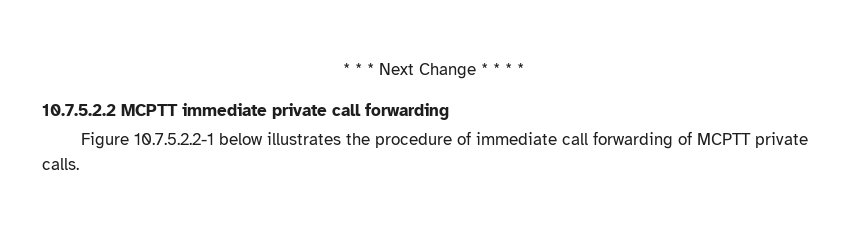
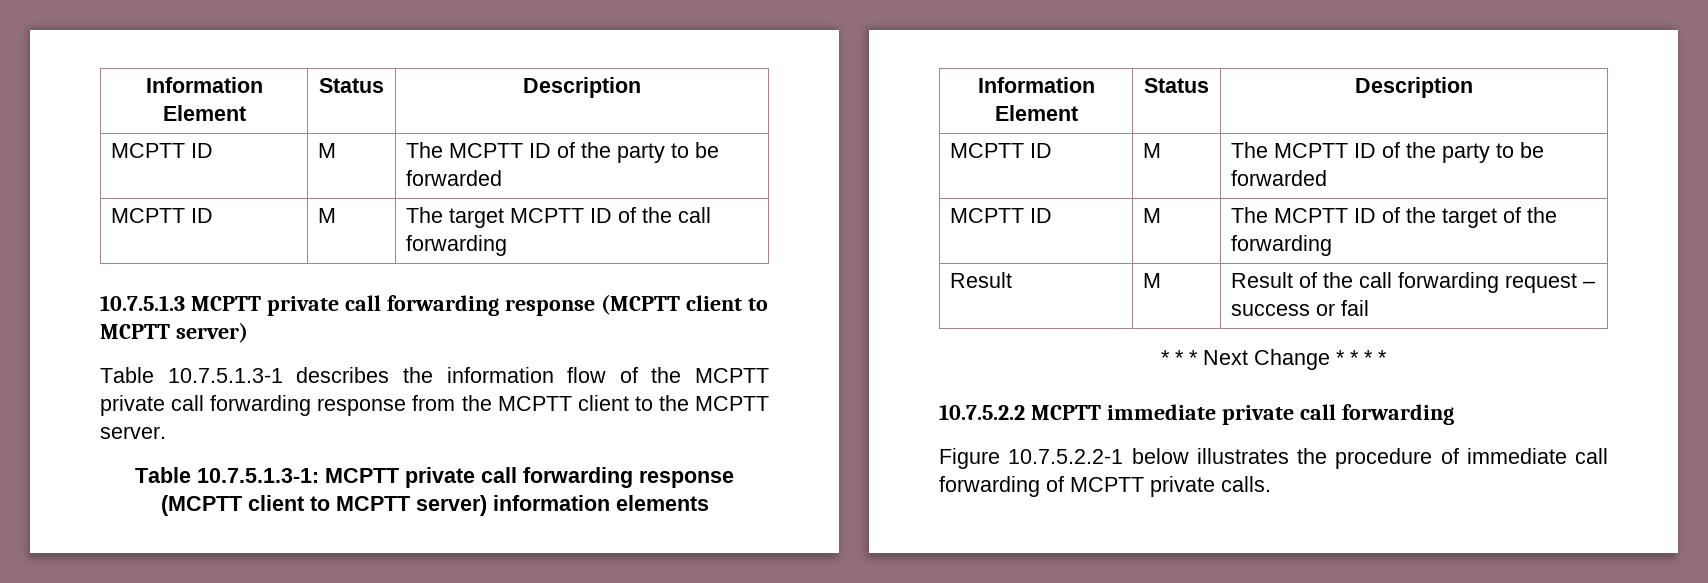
(342, 69) none -> [145,77,263,93] [162,105,246,121] [319,78,384,93] [523,77,641,98] [110,143,213,158] [317,143,336,158] [405,142,719,163] [405,170,502,186] [110,208,213,223] [317,208,336,223] [405,207,711,228] [405,235,507,256] [100,294,768,316] [100,322,248,343] [100,367,769,383] [100,395,770,416] [100,426,166,439] [135,467,734,488] [160,495,709,516] [977,77,1095,93] [994,105,1078,121] [1144,78,1209,93] [1355,77,1473,98] [949,143,1052,158] [1142,143,1161,158] [1230,142,1544,163] [1230,170,1327,186] [949,208,1052,223] [1142,208,1161,223] [1230,207,1557,228] [1230,235,1332,256] [949,272,1012,288] [1142,273,1161,288] [1230,272,1595,293] [1230,300,1369,316] Information Element | Status | Description // MCPTT ID | M | The MCPTT ID of the party to be forwarded // MCPTT ID | M | The target MCPTT ID of the call forwarding // 10.7.5.1.3 MCPTT private call forwarding response (MCPTT client to MCPTT server) // Table 10.7.5.1.3-1 describes the information flow of the MCPTT private call forwarding response from the MCPTT client to the MCPTT server. // Table 10.7.5.1.3-1: MCPTT private call forwarding response (MCPTT client to MCPTT server) information elements // Information Element | Status | Description // MCPTT ID | M | The MCPTT ID of the party to be forwarded // MCPTT ID | M | The MCPTT ID of the target of the forwarding // Result | M | Result of the call forwarding request – success or fail //

